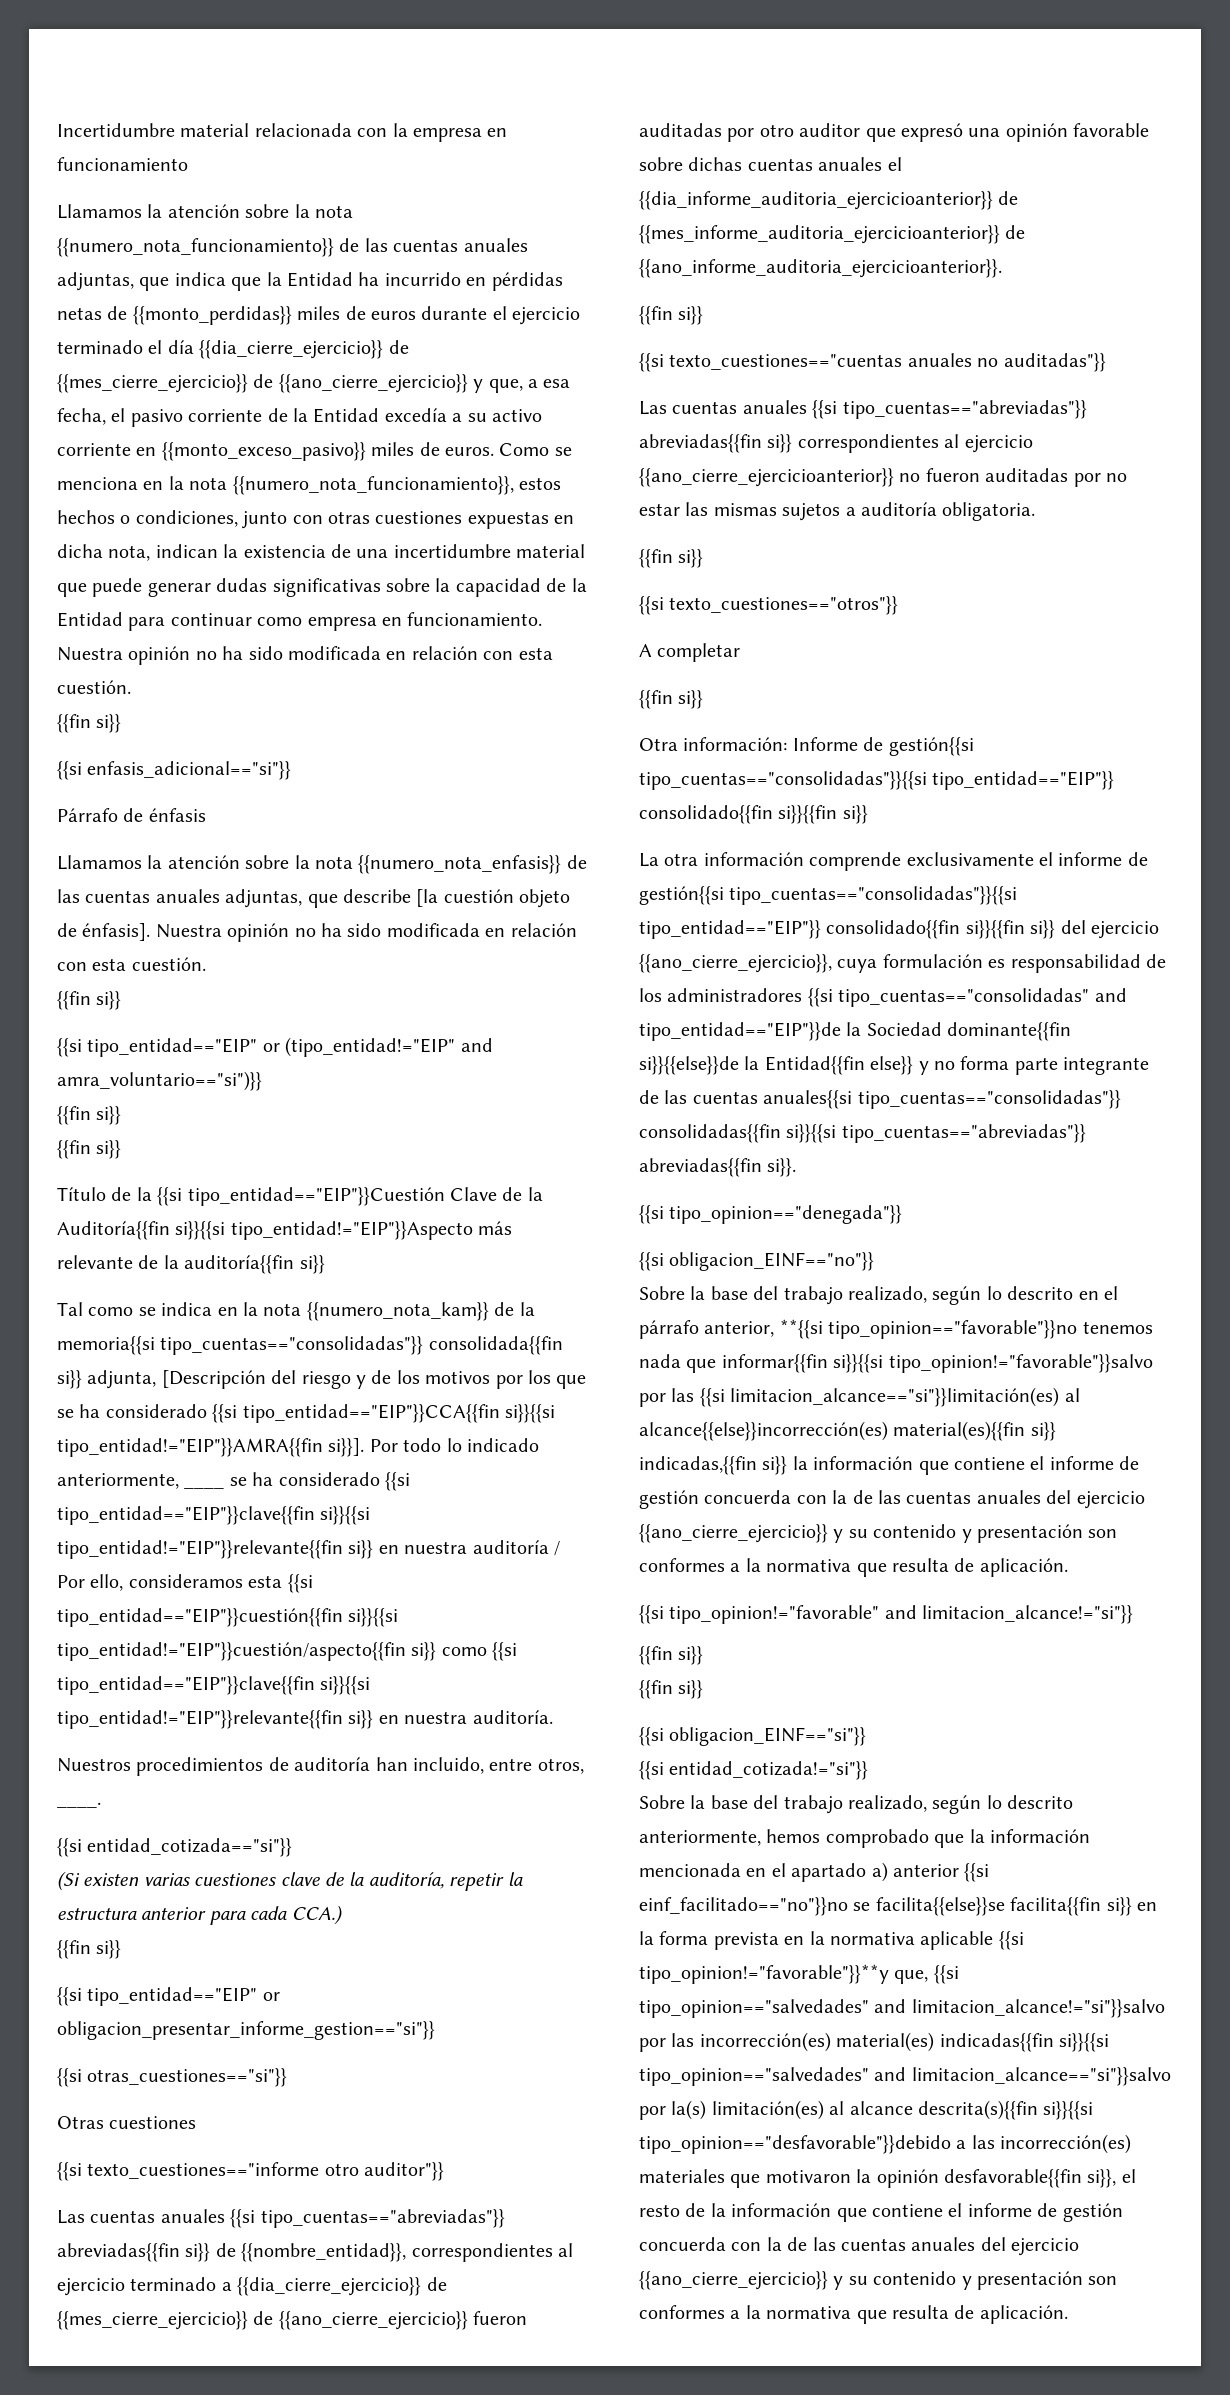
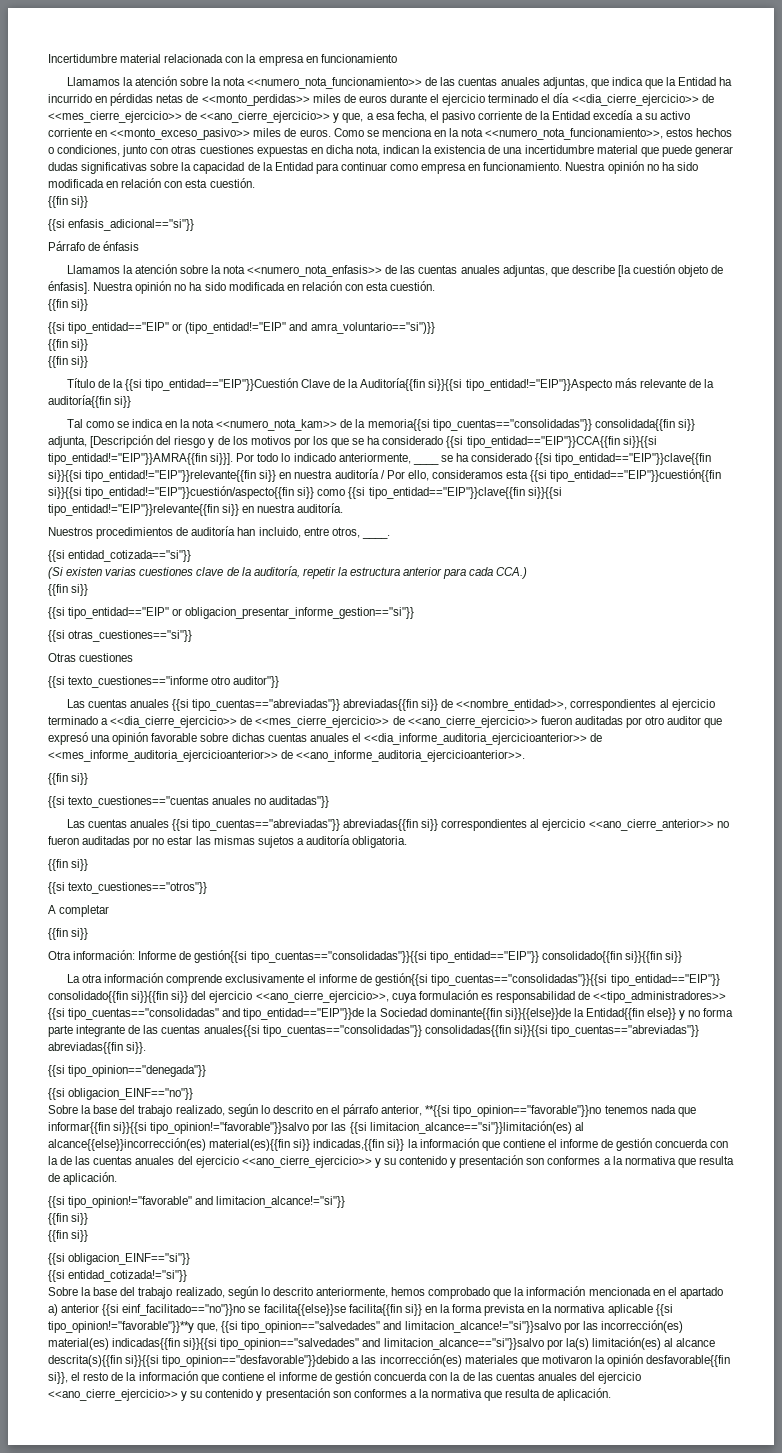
[57,238,334,257] {{numero_nota_funcionamiento}} -> [247,77,423,89] <<numero_nota_funcionamiento>>
[132,306,292,325] {{monto_perdidas}} -> [201,94,310,106] <<monto_perdidas>>
[199,340,409,359] [57,374,468,393] {{dia_cierre_ejercicio}} de {{mes_cierre_ejercicio}} de {{ano_cierre_ejercicio}} -> [571,94,714,106] [48,111,331,123] <<dia_cierre_ejercicio>> de <<mes_cierre_ejercicio>> de <<ano_cierre_ejercicio>>
[161,442,366,461] {{monto_exceso_pasivo}} -> [110,128,251,140] <<monto_exceso_pasivo>>
[232,476,514,495] {{numero_nota_funcionamiento}}, -> [485,128,664,140] <<numero_nota_funcionamiento>>,
[358,855,562,874] {{numero_nota_enfasis}} -> [247,265,383,277] <<numero_nota_enfasis>>
[306,1302,489,1321] {{numero_nota_kam}} -> [216,419,338,431] <<numero_nota_kam>>
[241,2243,407,2262] {{nombre_entidad}}, -> [456,699,568,711] <<nombre_entidad>>,
[237,2277,447,2296] [57,2311,468,2330] {{dia_cierre_ejercicio}} de {{mes_cierre_ejercicio}} de {{ano_cierre_ejercicio}} -> [110,716,538,728] <<dia_cierre_ejercicio>> de <<mes_cierre_ejercicio>> de <<ano_cierre_ejercicio>>
[639,191,1019,210] [639,225,1026,244] [639,259,1002,278] {{dia_informe_auditoria_ejercicioanterior}} de {{mes_informe_auditoria_ejercicioanterior}} de {{ano_informe_auditoria_ejercicioanterior}}. -> [363,733,603,745] [48,750,526,762] <<dia_informe_auditoria_ejercicioanterior>> de <<mes_informe_auditoria_ejercicioanterior>> de <<ano_informe_auditoria_ejercicioanterior>>.
[639,468,894,487] {{ano_cierre_ejercicioanterior}} -> [588,819,714,831] <<ano_cierre_anterior>>
[639,954,832,973] {{ano_cierre_ejercicio}}, -> [255,991,389,1003] <<ano_cierre_ejercicio>>,
[639,988,803,1002] los administradores -> [593,991,727,1003] <<tipo_administradores>>
[639,1524,828,1543] {{ano_cierre_ejercicio}} -> [241,1156,372,1168] <<ano_cierre_ejercicio>>
[639,2271,828,2290] {{ano_cierre_ejercicio}} -> [48,1389,178,1401] <<ano_cierre_ejercicio>>

